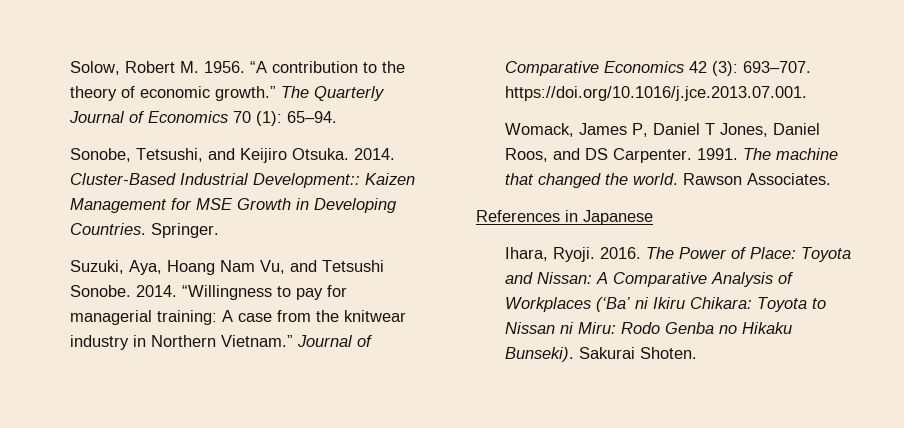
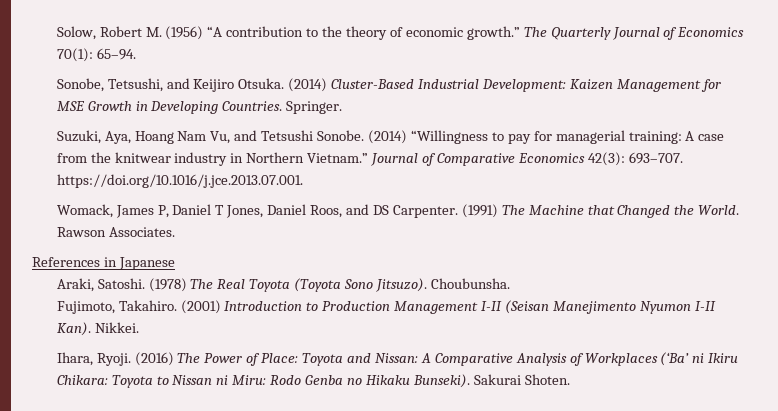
[203,61,245,73] 1956. -> [165,26,204,40] (1956)
[232,111,282,126] 70 (1): -> [56,48,93,62] 70(1):
[353,148,395,160] 2014. -> [288,78,328,92] (2014)
[252,173,360,188] Development:: -> [482,79,567,92] Development:
[135,285,177,297] 2014. -> [368,130,408,144] (2014)
[688,61,738,76] 42 (3): -> [587,152,625,166] 42(3):
[696,148,838,160] [504,173,678,188] 1991. The machine that changed the world. -> [461,204,740,218] (1991) The Machine that Changed the World.
(653, 217) none -> [56,278,510,292] [56,300,716,314] [56,322,139,336] // Araki, Satoshi. (1978) The Real Toyota (Toyota Sono Jitsuzo). Choubunsha. // Fujimoto, Takahiro. (2001) Introduction to Production Management I-II (Seisan Manejimento Nyumon I-II Kan). Nikkei.
[599,247,641,259] 2016. -> [134,352,174,366] (2016)

